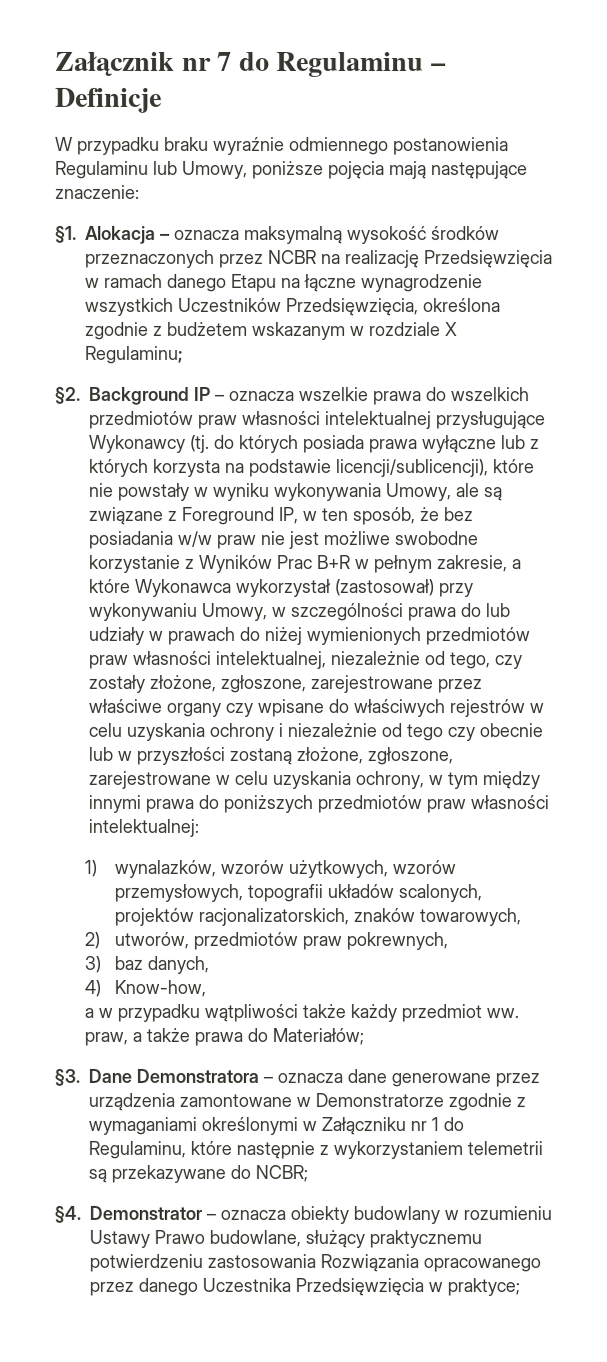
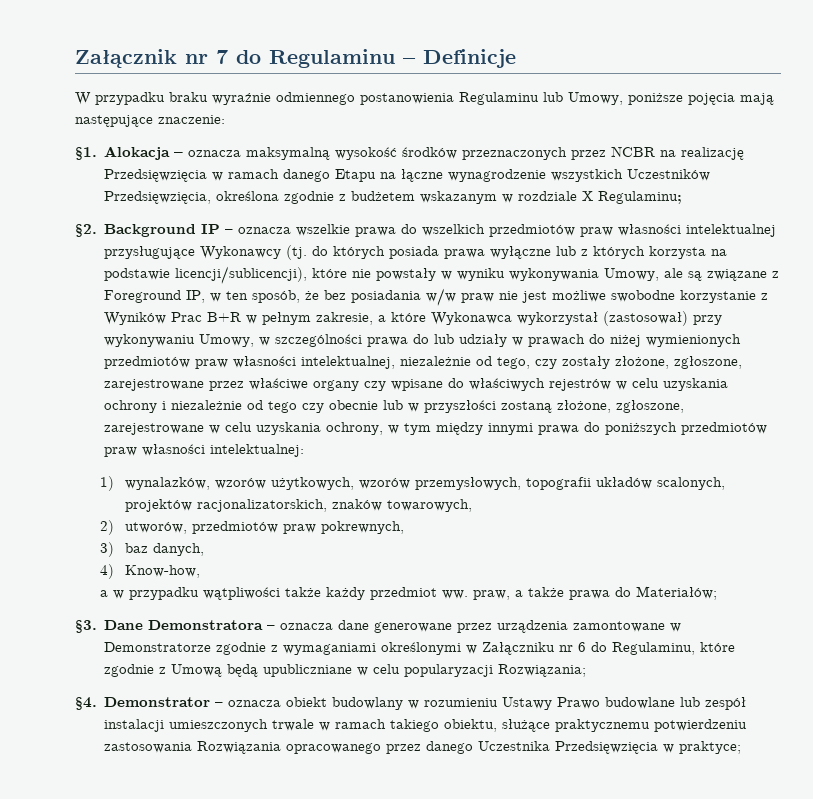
[431,1117,439,1132] 1 -> [578,642,587,652] 6
[236,1140,543,1160] [88,1164,308,1183] następnie z wykorzystaniem telemetrii są przekazywane do NCBR; -> [104,664,587,677] zgodnie z Umową będą upubliczniane w celu popularyzacji Rozwiązania;
[290,1205,349,1225] obiekty -> [286,697,328,707] obiekt
[209,1229,365,1249] budowlane, służący -> [605,697,747,710] [104,719,551,732] budowlane lub zespół instalacji umieszczonych trwale w ramach takiego obiektu, służące

